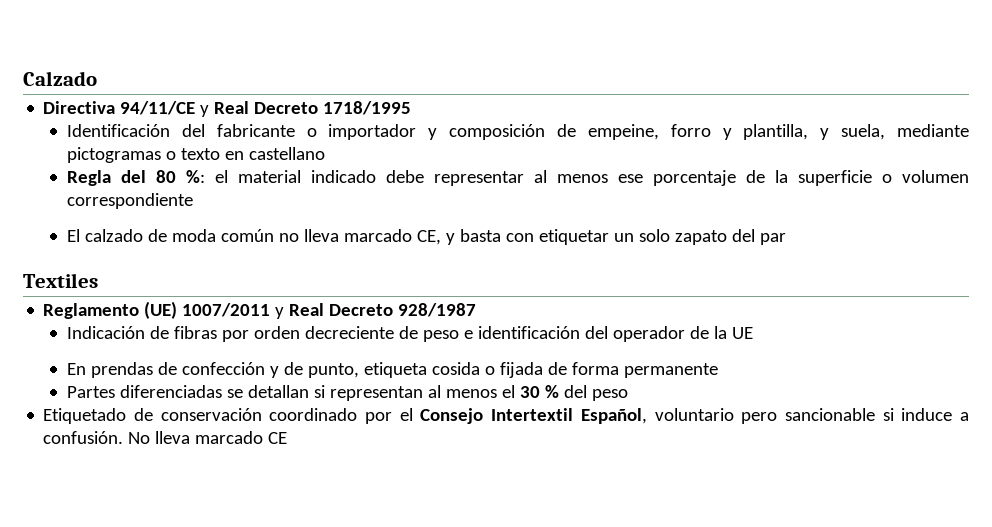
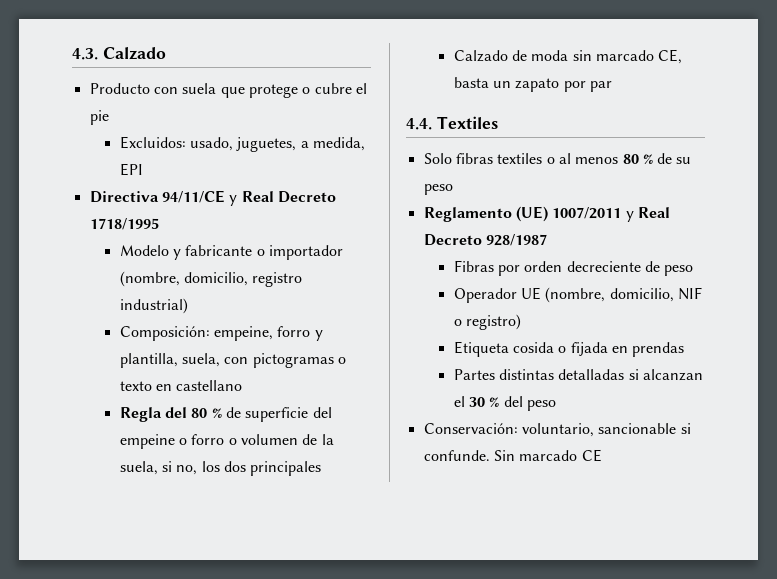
[23,71,97,86] Calzado -> [72,47,166,60] [89,83,367,98] [89,110,109,125] [119,136,365,152] [119,163,143,176] 4.3. Calzado // Producto con suela que protege o cubre el pie // Excluidos: usado, juguetes, a medida, EPI
[66,124,205,137] Identificación del -> [119,245,182,260] Modelo y
[428,124,576,140] y composición de -> [119,271,303,287] [119,298,188,314] [119,326,210,341] (nombre, domicilio, registro industrial) // Composición:
[820,124,970,140] y suela, mediante -> [182,353,249,367] suela, con
[185,170,970,186] [66,193,193,209] [66,229,786,245] [23,273,98,288] %: el material indicado debe representar al menos ese porcentaje de la superficie o volumen correspondiente // El calzado de moda común no lleva marcado CE, y basta con etiquetar un solo zapato del par // Textiles -> [211,407,332,422] [119,434,334,449] [119,461,322,476] [453,49,683,64] [453,77,612,92] [406,116,498,130] [423,153,692,164] [423,184,453,195] % de superficie del empeine o forro o volumen de la suela, si no, los dos principales // Calzado de moda sin marcado CE, basta un zapato por par // 4.4. Textiles // Solo fibras textiles o al menos 80 % de su peso
[66,326,217,339] Indicación de fibras -> [453,260,494,272] Fibras
[463,326,753,342] [66,362,718,378] [66,385,497,401] e identificación del operador de la UE // En prendas de confección y de punto, etiqueta cosida o fijada de forma permanente // Partes diferenciadas se detallan si representan al menos -> [453,287,702,303] [453,314,522,330] [453,341,685,357] [453,369,703,381] // Operador UE (nombre, domicilio, NIF o registro) // Etiqueta cosida o fijada en prendas // Partes distintas detalladas si alcanzan
[43,408,969,424] [43,431,191,444] Etiquetado de conservación coordinado por el Consejo Intertextil Español, voluntario pero sancionable si induce a confusión. No lleva -> [423,423,691,437] [423,450,515,461] Conservación: voluntario, sancionable si confunde. Sin

